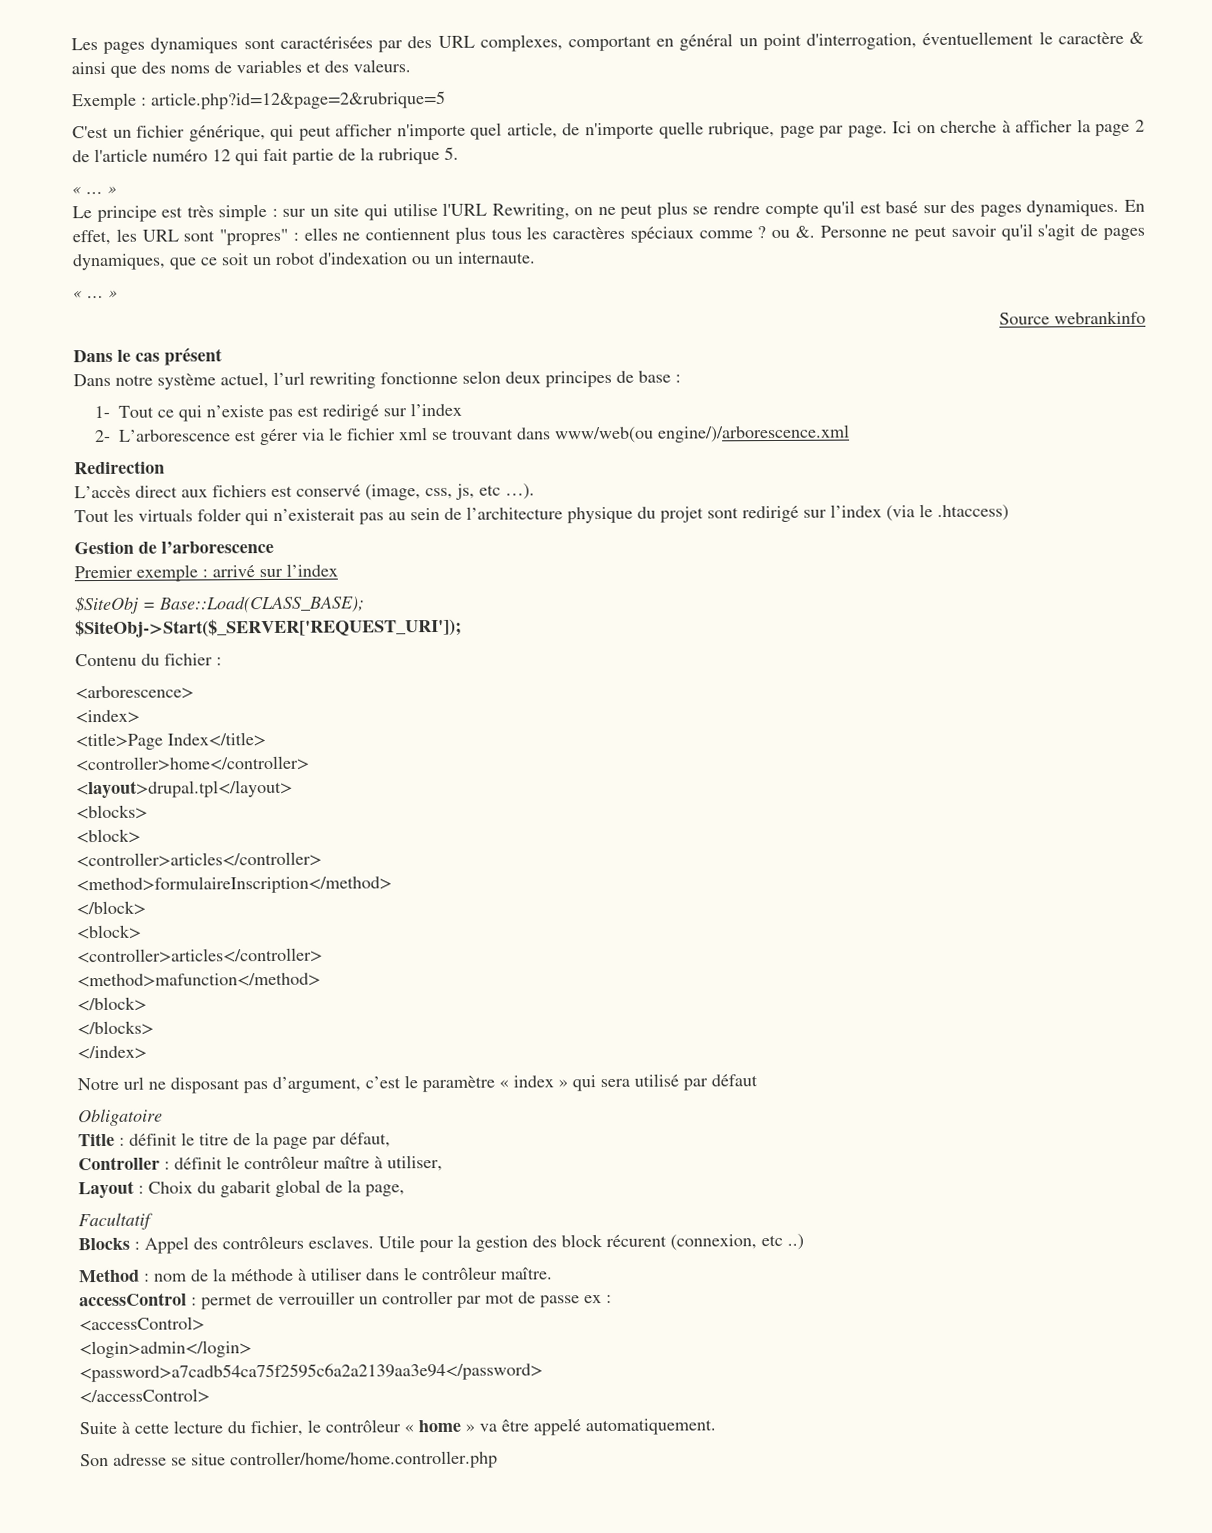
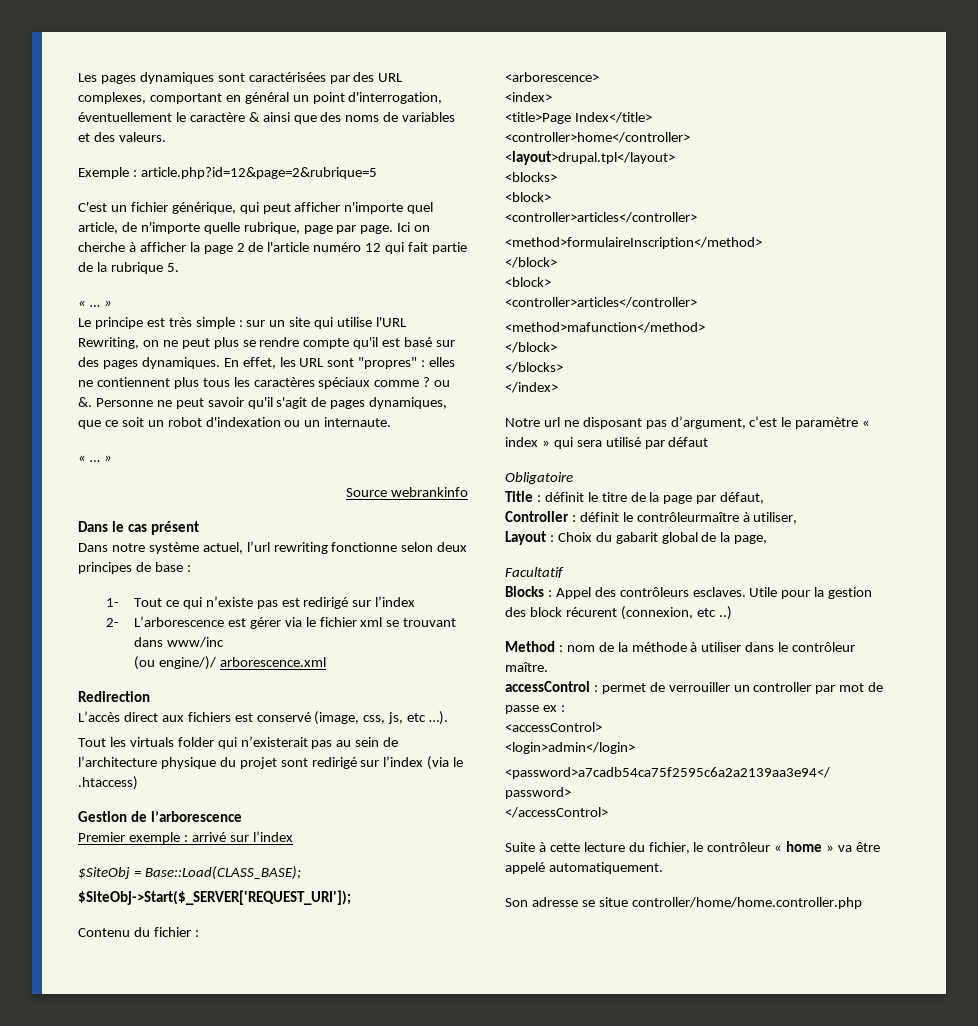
[554,424,851,444] www/web(ou engine/)/arborescence.xml -> [166,637,224,648] [134,656,326,670] www/inc // (ou engine/)/ arborescence.xml
[244,1155,370,1170] contrôleur maître -> [636,512,739,522] contrôleurmaître

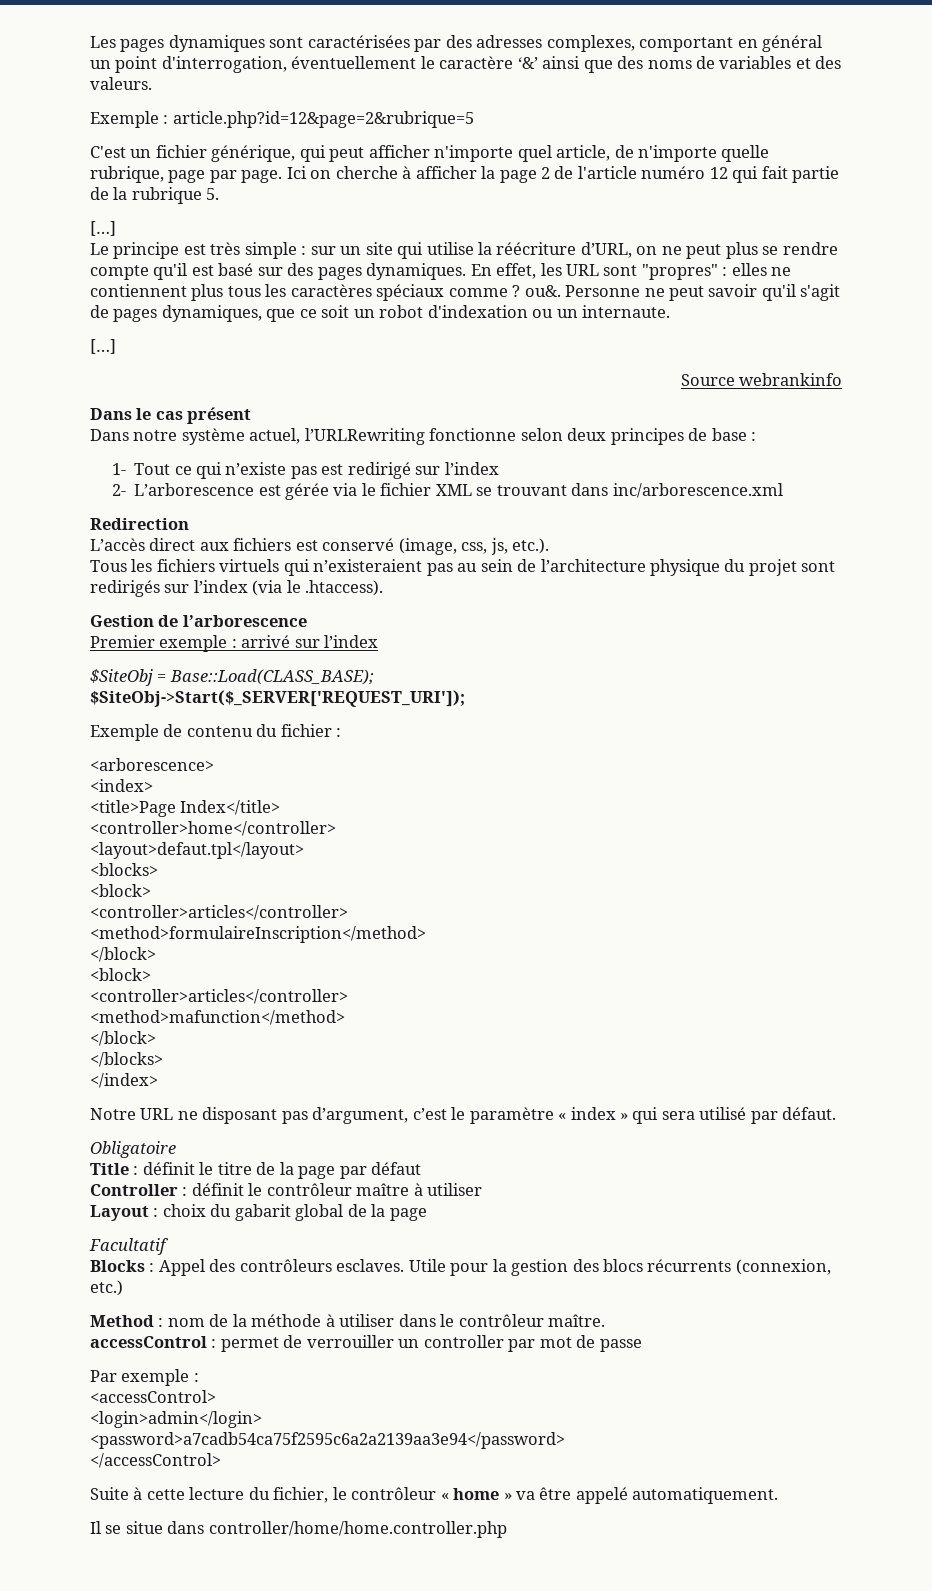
[378,73,404,82] URL -> [476,35,543,48] adresses
[248,112,260,122] & -> [517,57,538,69] ‘&’
[78,300,112,307] « … » -> [90,221,116,236] […]
[376,317,408,327] [78,337,139,349] l'URL Rewriting, -> [478,242,632,258] la réécriture d’URL,
[434,380,451,387] [78,397,92,407] ou &. -> [524,285,561,297] ou&.
[78,455,112,462] « … » -> [90,339,116,354] […]
[246,541,328,554] l’url rewriting -> [304,428,425,445] l’URLRewriting
[249,617,281,629] gérer -> [285,483,330,500] gérée
[360,617,383,627] xml -> [435,484,472,496] XML
[166,637,224,648] [134,656,326,670] www/inc // (ou engine/)/ arborescence.xml -> [612,483,783,498] inc/arborescence.xml
[407,711,449,725] [78,736,308,749] etc …). // Tout les virtuals folder qui n’existerait -> [512,538,550,554] [90,559,423,576] etc.). // Tous les fichiers virtuels qui n’existeraient
[311,757,357,769] redirigé -> [90,580,160,597] redirigés
[78,776,138,790] .htaccess) -> [305,580,384,596] .htaccess).
[78,928,130,937] Contenu -> [90,724,253,741] Exemple de contenu
[505,151,675,165] <layout>drupal.tpl</layout> -> [90,842,304,859] <layout>defaut.tpl</layout>
[543,417,560,427] url -> [140,1108,174,1120] URL
[668,437,709,447] défaut -> [782,1107,837,1120] défaut.
[720,492,765,504] défaut, -> [371,1162,422,1175] défaut
[636,512,798,524] contrôleurmaître à utiliser, -> [266,1183,483,1196] contrôleur maître à utiliser
[557,532,592,542] Choix -> [162,1204,206,1217] choix
[734,535,768,544] page, -> [389,1208,427,1221] page
[529,606,732,620] block récurent (connexion, etc ..) -> [603,1259,831,1275] [90,1280,123,1296] blocs récurrents (connexion, etc.)
[542,705,557,712] ex -> [90,1369,190,1386] // Par exemple
[505,897,578,907] Son adresse -> [90,1521,101,1534] Il
(628, 902) none -> [167,1521,205,1534] dans

